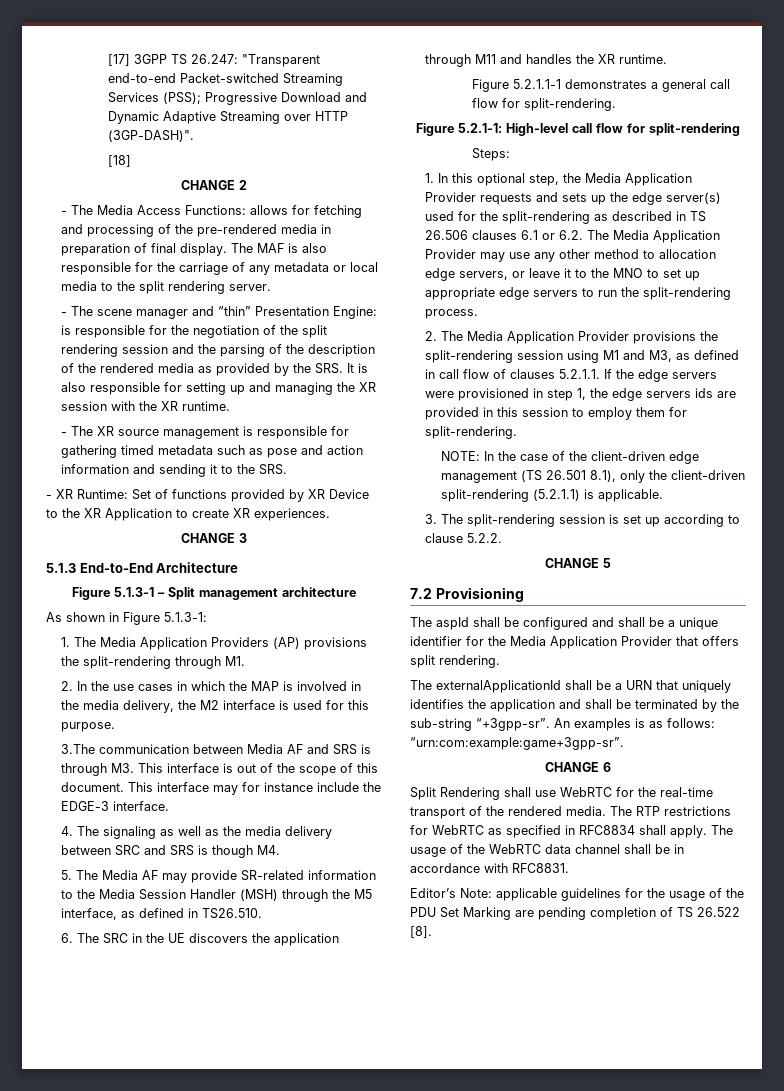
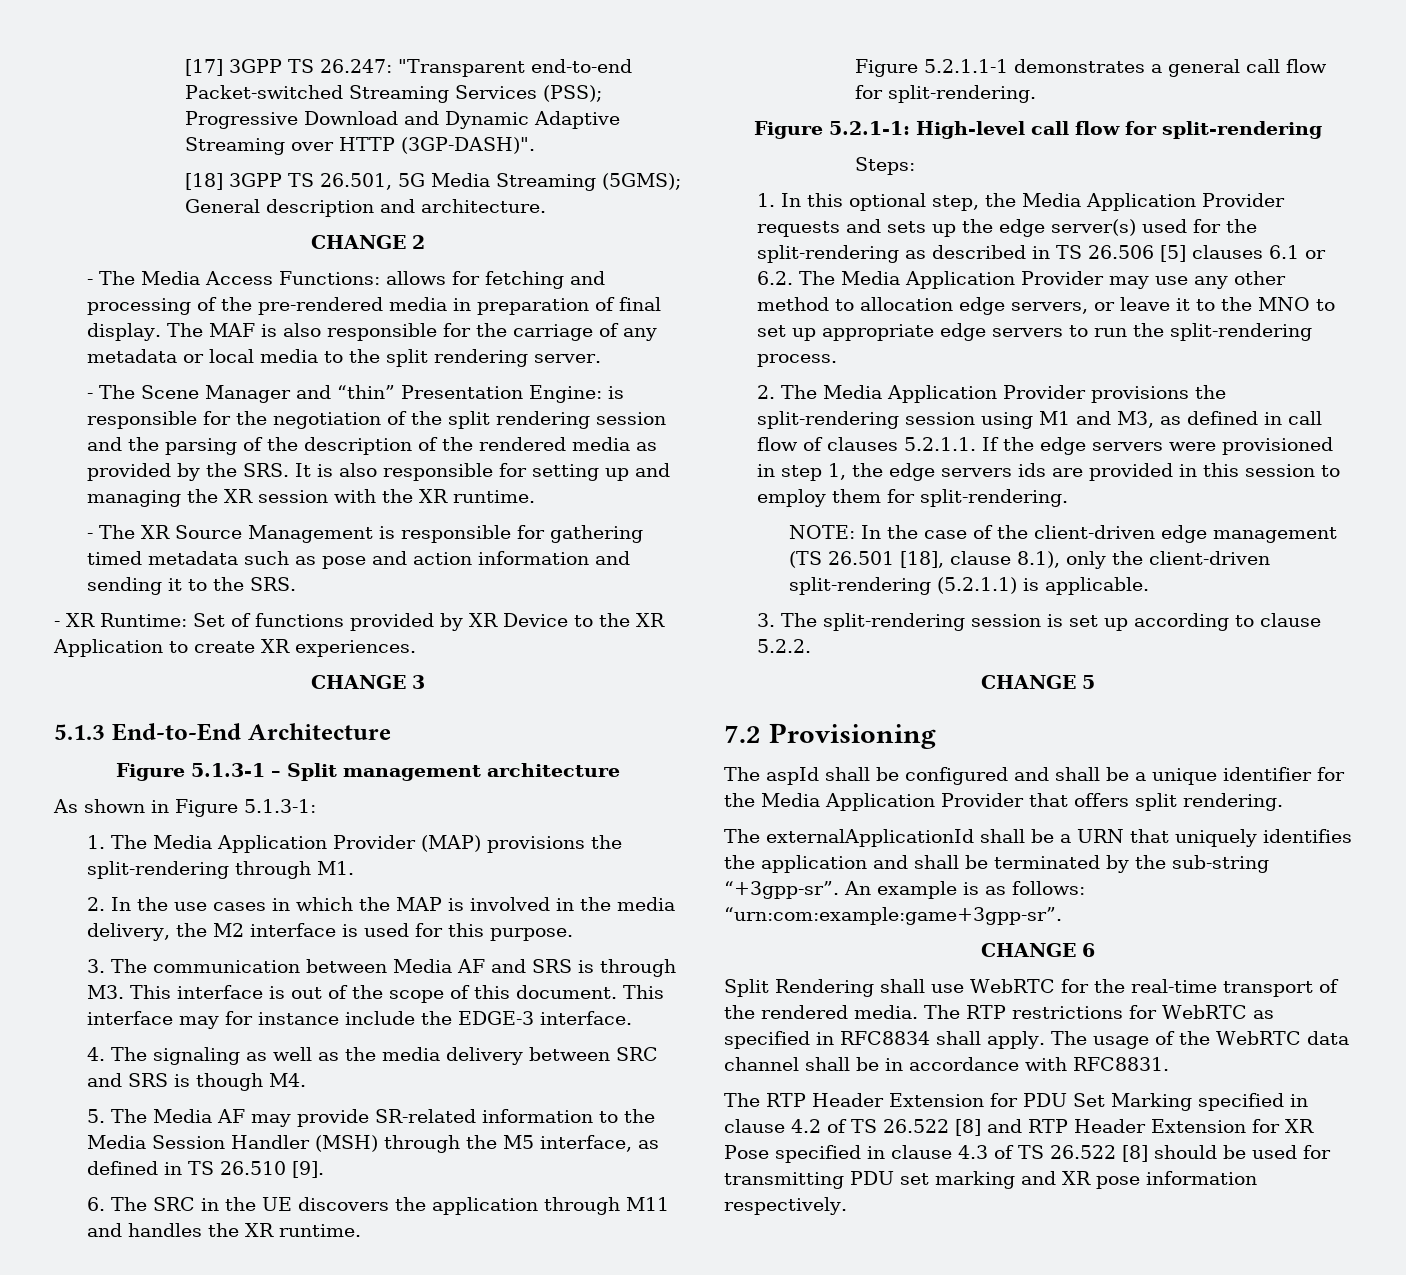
(131, 161) none -> [228,173,681,191] [184,199,546,217] 3GPP TS 26.501, 5G Media Streaming (5GMS); General description and architecture.
[97,309,189,319] scene manager -> [140,385,291,403] Scene Manager
[118,427,240,439] source management -> [174,525,373,543] Source Management
[211,637,301,649] Providers (AP) -> [332,835,481,852] Provider (MAP)
[61,744,96,754] 3.The -> [86,959,147,973] 3. The
[202,908,263,919] TS26.510. -> [187,1161,324,1178] TS 26.510 [9].
(469, 235) none -> [1159,245,1186,262] [5]
(586, 475) none -> [900,551,1012,568] [18], clause
[574,718,631,731] examples -> [877,881,957,899] example
[410,888,744,901] [410,907,740,920] [410,926,432,938] Editor’s Note: applicable guidelines for the usage of the PDU Set Marking are pending completion of TS 26.522 [8]. -> [724,1093,1308,1111] [724,1119,1314,1136] [724,1145,1331,1163] [724,1171,1257,1189] [724,1197,847,1215] The RTP Header Extension for PDU Set Marking specified in clause 4.2 of TS 26.522 [8] and RTP Header Extension for XR Pose specified in clause 4.3 of TS 26.522 [8] should be used for transmitting PDU set marking and XR pose information respectively.

